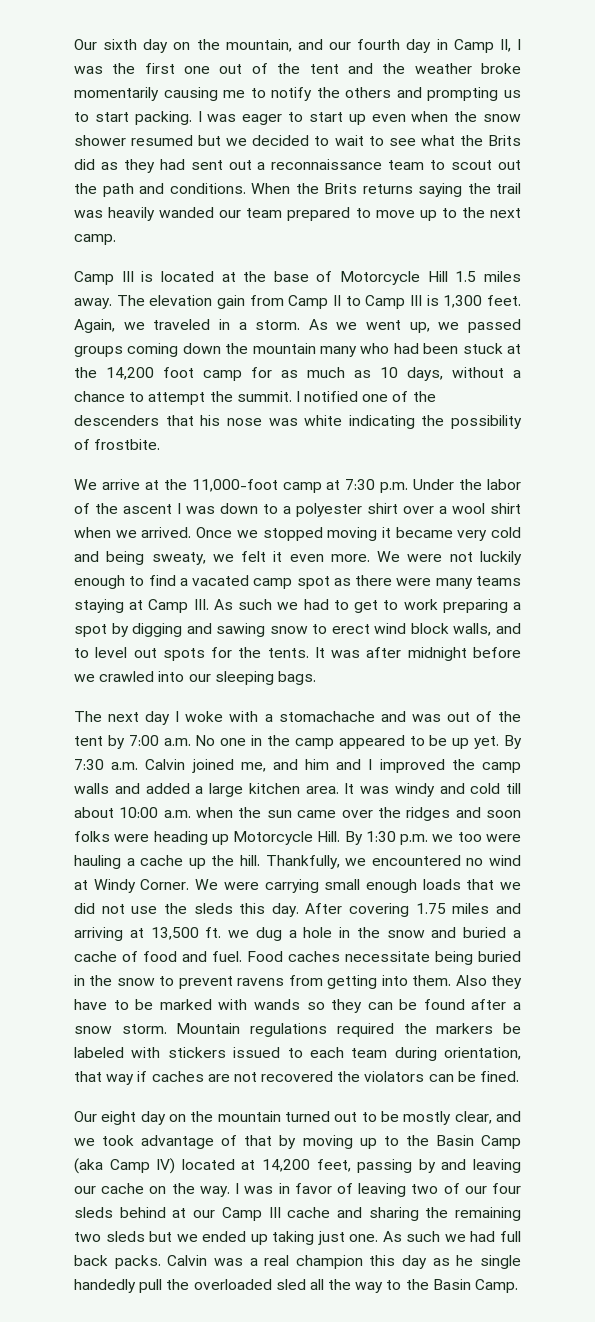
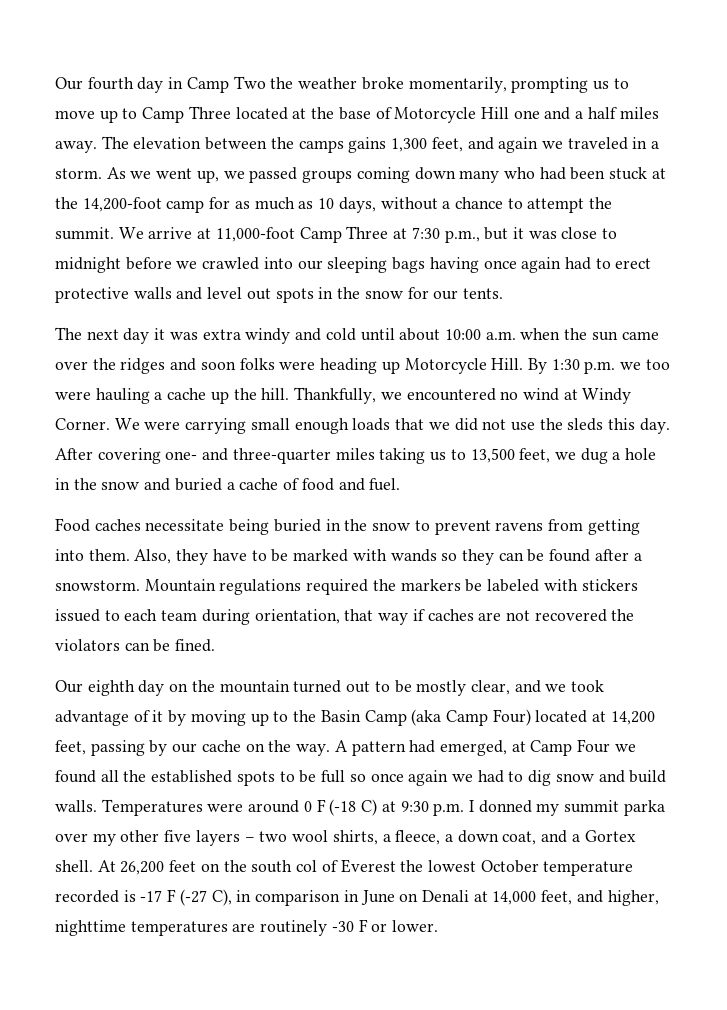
[74,39,521,53] [74,63,521,74] [74,87,521,101] [74,111,521,125] [74,135,521,146] [74,159,522,173] [74,183,521,197] [74,207,521,221] [74,234,116,245] [74,271,154,285] Our sixth day on the mountain, and our fourth day in Camp II, I was the first one out of the tent and the weather broke momentarily causing me to notify the others and prompting us to start packing. I was eager to start up even when the snow shower resumed but we decided to wait to see what the Brits did as they had sent out a reconnaissance team to scout out the path and conditions. When the Brits returns saying the trail was heavily wanded our team prepared to move up to the next camp. // Camp III is -> [55,76,629,93] [55,106,231,123] Our fourth day in Camp Two the weather broke momentarily, prompting us to move up to Camp Three
[455,271,521,282] [74,295,521,309] [74,319,115,333] 1.5 miles away. The elevation gain from Camp II to Camp III is 1,300 feet. Again, -> [513,107,659,120] [55,136,539,153] one and a half miles away. The elevation between the camps gains 1,300 feet, and again
[225,343,316,354] the mountain -> (456, 173) none
[106,367,194,380] 14,200 foot -> [82,197,162,212] 14,200-foot
[295,391,436,402] [74,415,522,429] [74,439,161,450] [74,479,522,493] [74,503,521,517] [74,527,521,541] [74,551,522,565] [74,575,521,589] [74,599,521,613] [74,623,521,637] [74,647,402,661] I notified one of the descenders that his nose was white indicating the possibility of frostbite. // We arrive at the 11,000-foot camp at 7:30 p.m. Under the labor of the ascent I was down to a polyester shirt over a wool shirt when we arrived. Once we stopped moving it became very cold and being sweaty, we felt it even more. We were not luckily enough to find a vacated camp spot as there were many teams staying at Camp III. As such we had to get to work preparing a spot by digging and sawing snow to erect wind block walls, and to level out spots for the tents. It was after -> [118,226,618,243] We arrive at 11,000-foot Camp Three at 7:30 p.m., but it was close to
[277,671,316,685] [74,711,521,725] [74,735,522,749] [74,759,521,773] [74,783,389,797] bags. // The next day I woke with a stomachache and was out of the tent by 7:00 a.m. No one in the camp appeared to be up yet. By 7:30 a.m. Calvin joined me, and him and I improved the camp walls and added a large kitchen area. It was -> [392,257,652,273] [55,287,503,303] [55,327,241,344] bags having once again had to erect protective walls and level out spots in the snow for our tents. // The next day it was extra
[506,783,521,794] till -> [360,328,395,341] until
[415,903,521,914] [74,927,222,941] 1.75 miles and arriving at 13,500 ft. -> [165,448,551,464] one- and three-quarter miles taking us to 13,500 feet,
(242, 956) none -> (401, 484) //
[455,975,487,986] Also -> [134,549,172,564] Also,
[74,1024,167,1034] snow storm. -> [55,580,140,591] snowstorm.
[101,1111,137,1125] eight -> [87,680,135,696] eighth
[244,1135,273,1146] that -> [152,710,164,722] it
[156,1158,176,1174] IV) -> [492,709,531,726] Four)
[441,1159,521,1173] and leaving -> (168, 748) none
[235,1183,521,1197] [74,1207,521,1221] [74,1231,521,1245] [74,1255,521,1269] [74,1279,519,1293] I was in favor of leaving two of our four sleds behind at our Camp III cache and sharing the remaining two sleds but we ended up taking just one. As such we had full back packs. Calvin was a real champion this day as he single handedly pull the overloaded sled all the way to the Basin Camp. -> [334,739,636,756] [55,770,667,786] [55,799,665,816] [55,830,636,846] [55,859,634,876] [55,889,659,906] [55,919,439,936] A pattern had emerged, at Camp Four we found all the established spots to be full so once again we had to dig snow and build walls. Temperatures were around 0 F (-18 C) at 9:30 p.m. I donned my summit parka over my other five layers – two wool shirts, a fleece, a down coat, and a Gortex shell. At 26,200 feet on the south col of Everest the lowest October temperature recorded is -17 F (-27 C), in comparison in June on Denali at 14,000 feet, and higher, nighttime temperatures are routinely -30 F or lower.

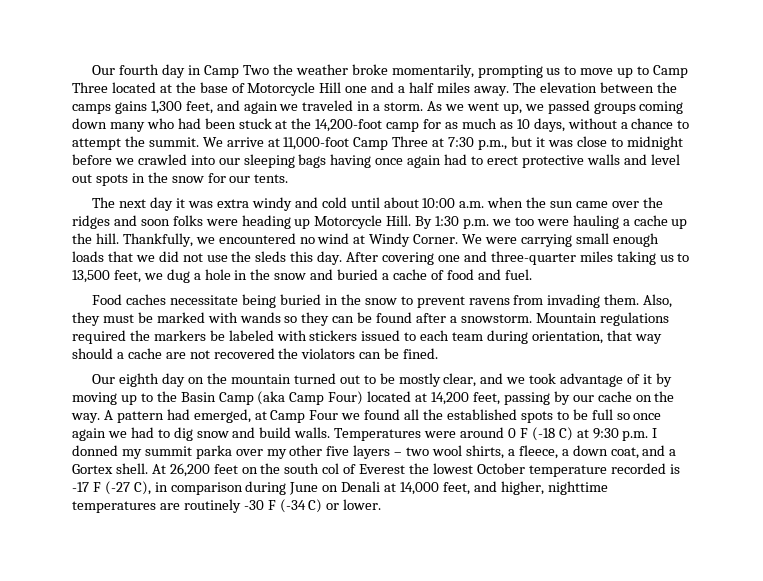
[165,451,198,460] one- -> [437,255,460,262] one
[587,519,640,535] [55,549,84,561] getting into -> [547,294,601,308] invading
[212,549,267,561] have to -> [102,314,134,323] must
[412,609,474,621] if caches -> [72,348,162,359] should a cache
[343,890,359,902] in -> [245,481,287,495] during
(368, 925) none -> [279,499,323,513] (-34 C)

